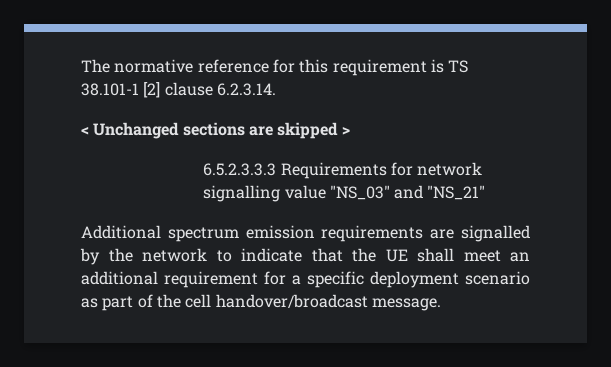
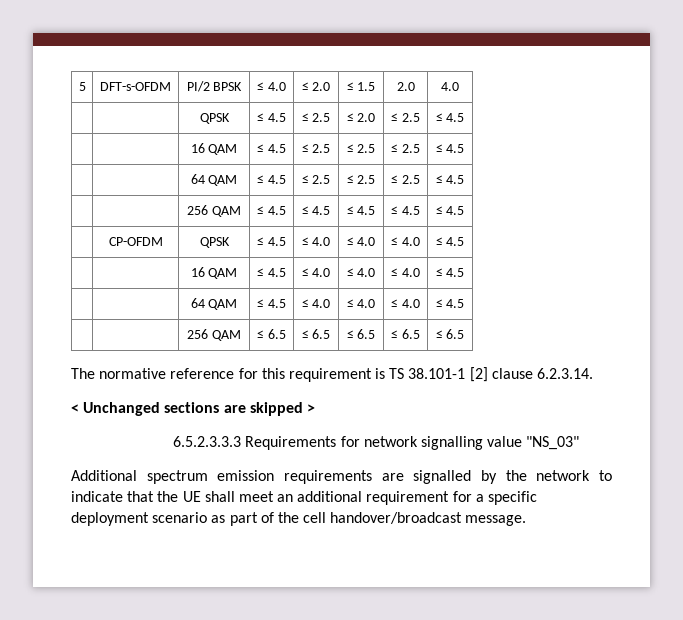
(81, 66) none -> [78,82,86,91] [100,82,171,91] [186,81,243,92] [257,82,286,91] [301,82,331,91] [346,82,376,91] [396,82,415,91] [441,82,459,91] [199,113,230,124] [257,113,286,122] [301,113,331,122] [346,113,376,122] [391,113,420,122] [435,113,465,122] [190,143,238,155] [257,144,286,153] [301,144,331,153] [346,144,376,153] [391,144,420,153] [435,144,465,153] [190,174,238,186] [257,175,286,184] [301,175,331,184] [346,175,376,184] [391,175,420,184] [435,175,465,184] [187,205,241,217] [257,206,286,215] [301,206,331,215] [346,206,376,215] [391,206,420,215] [435,206,465,215] [108,237,163,246] [199,237,230,248] [257,237,286,246] [301,237,331,246] [346,237,376,246] [391,237,420,246] [435,237,465,246] [190,267,238,279] [257,268,286,277] [301,268,331,277] [346,268,376,277] [391,268,420,277] [435,268,465,277] [190,298,238,310] [257,299,286,308] [301,299,331,308] [346,299,376,308] [391,299,420,308] [435,299,465,308] [187,329,241,341] [257,329,286,339] [301,329,331,339] [346,329,376,339] [391,329,420,339] [435,329,465,339] 5 | DFT-s-OFDM | PI/2 BPSK | ≤ 4.0 | ≤ 2.0 | ≤ 1.5 | 2.0 | 4.0 // | | QPSK | ≤ 4.5 | ≤ 2.5 | ≤ 2.0 | ≤ 2.5 | ≤ 4.5 // | | 16 QAM | ≤ 4.5 | ≤ 2.5 | ≤ 2.5 | ≤ 2.5 | ≤ 4.5 // | | 64 QAM | ≤ 4.5 | ≤ 2.5 | ≤ 2.5 | ≤ 2.5 | ≤ 4.5 // | | 256 QAM | ≤ 4.5 | ≤ 4.5 | ≤ 4.5 | ≤ 4.5 | ≤ 4.5 // | CP-OFDM | QPSK | ≤ 4.5 | ≤ 4.0 | ≤ 4.0 | ≤ 4.0 | ≤ 4.5 // | | 16 QAM | ≤ 4.5 | ≤ 4.0 | ≤ 4.0 | ≤ 4.0 | ≤ 4.5 // | | 64 QAM | ≤ 4.5 | ≤ 4.0 | ≤ 4.0 | ≤ 4.0 | ≤ 4.5 // | | 256 QAM | ≤ 6.5 | ≤ 6.5 | ≤ 6.5 | ≤ 6.5 | ≤ 6.5 //
[394,185,486,200] and "NS_21" -> (580, 443) none

